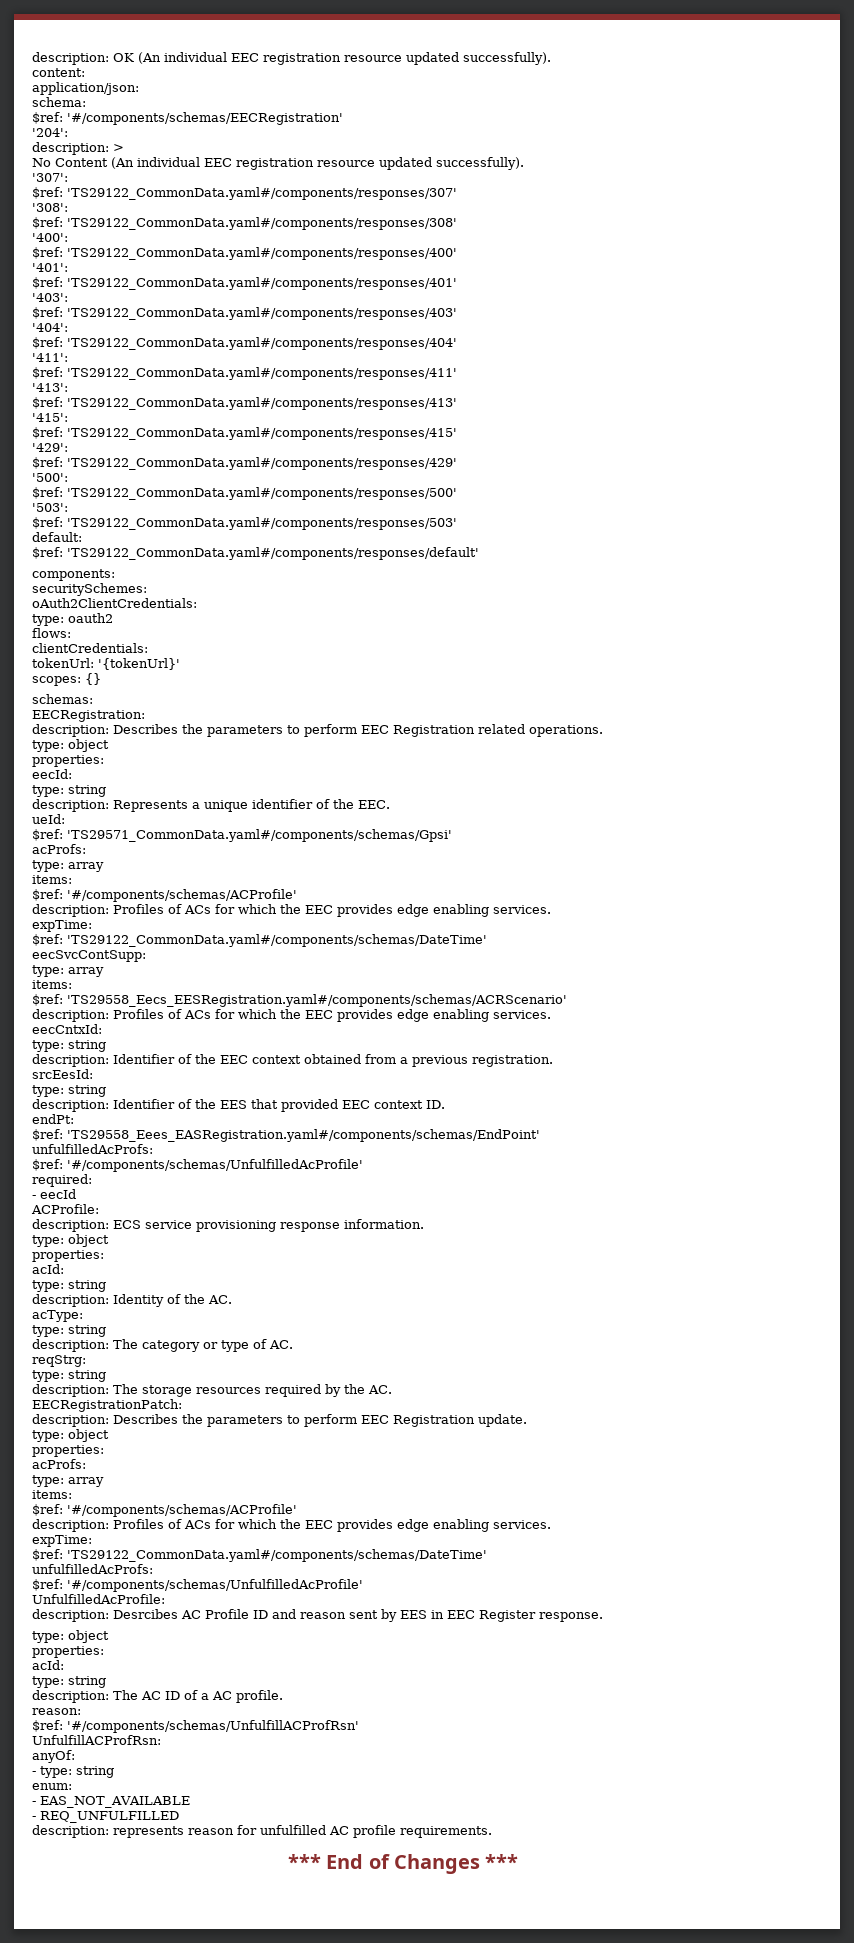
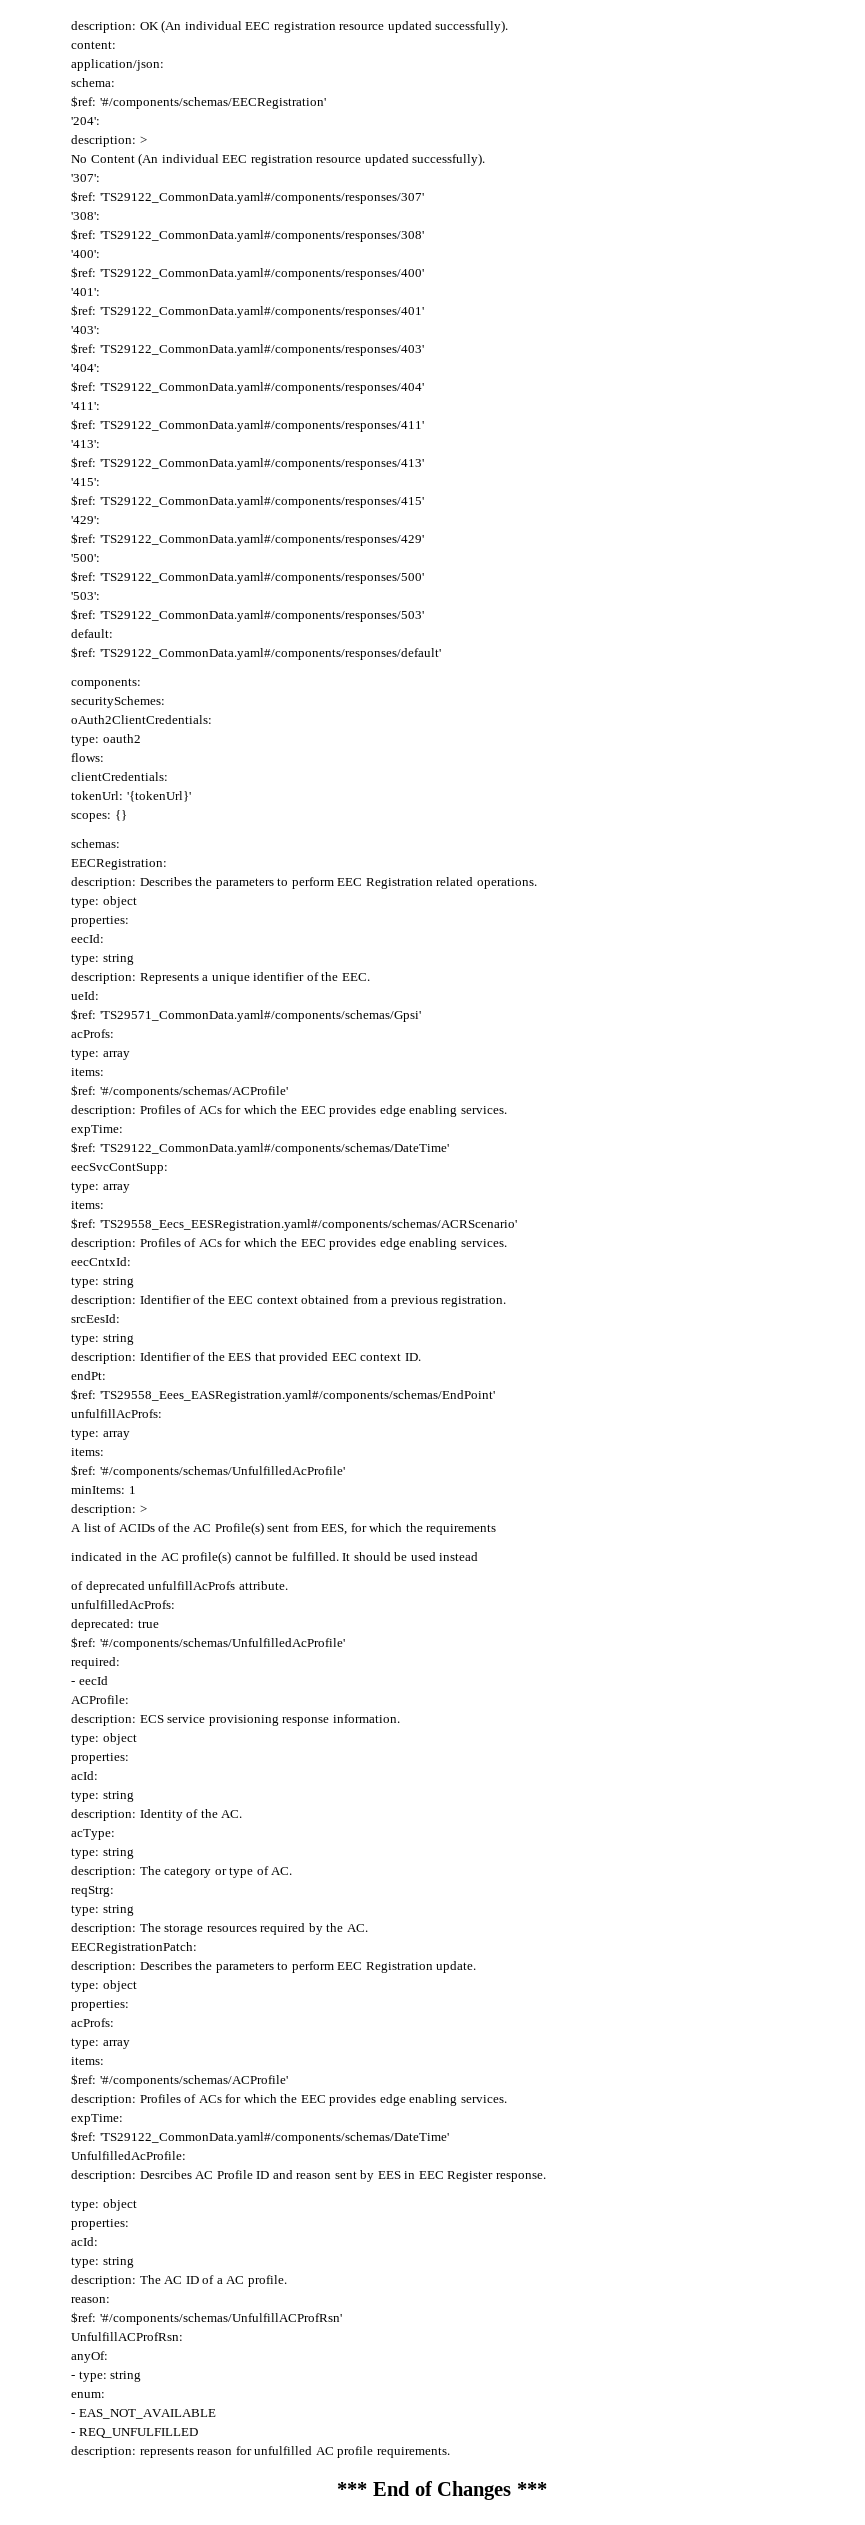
[32,1144,153,1154] // unfulfilledAcProfs: -> [71,1409,162,1418] [71,1429,130,1440] [71,1448,104,1456] [71,1465,345,1478] [71,1486,136,1494] [71,1504,147,1516] [71,1522,497,1535] [71,1551,479,1564] [71,1581,288,1593] [71,1600,175,1609] [71,1619,159,1631] // unfulfillAcProfs: // type: array // items: // $ref: '#/components/schemas/UnfulfilledAcProfile' // minItems: 1 // description: > // A list of ACIDs of the AC Profile(s) sent from EES, for which the requirements // indicated in the AC profile(s) cannot be fulfilled. It should be used instead // of deprecated unfulfillAcProfs attribute. // unfulfilledAcProfs: // deprecated: true
[32,1564,153,1574] [32,1579,363,1592] // unfulfilledAcProfs: // $ref: '#/components/schemas/UnfulfilledAcProfile' -> (449, 2138) none

